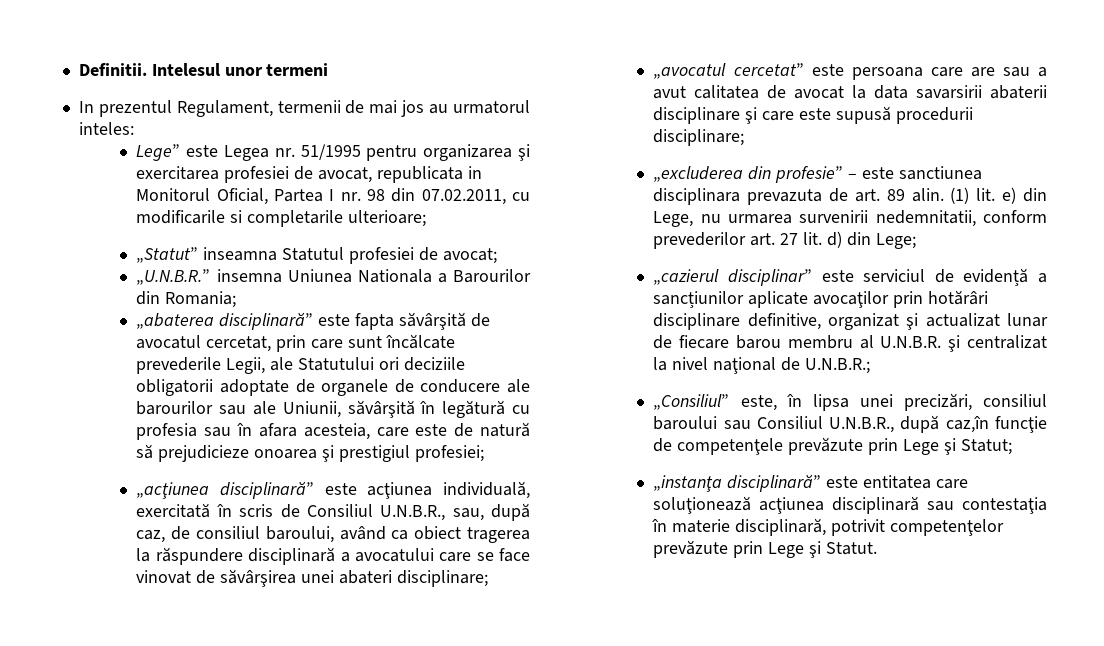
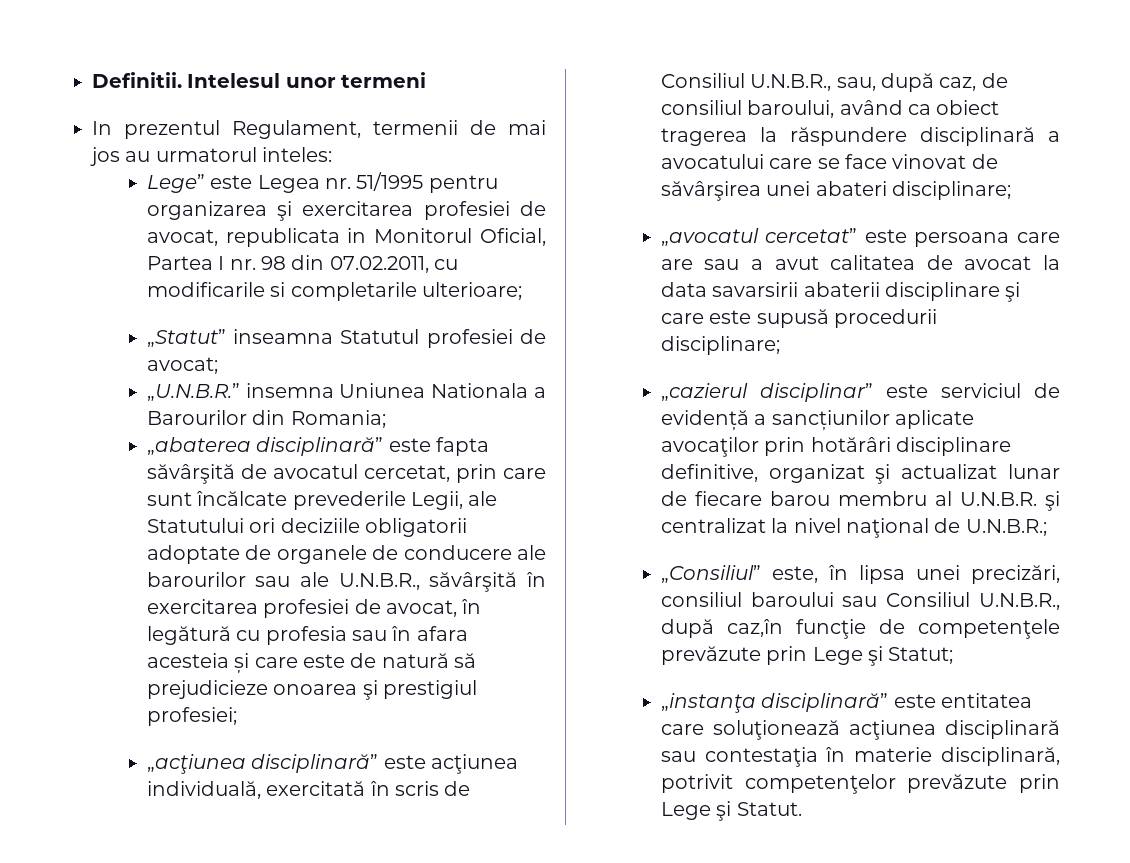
[282,401,341,418] Uniunii, -> [338,573,420,590] U.N.B.R.,
(436, 407) none -> [146,599,482,618] exercitarea profesiei de avocat, în
[303,423,370,440] acesteia, -> [146,653,250,674] acesteia și
[653,166,982,183] [653,187,1047,205] [653,210,1047,227] [653,231,916,249] // „excluderea din profesie” – este sanctiunea disciplinara prevazuta de art. 89 alin. (1) lit. e) din Lege, nu urmarea survenirii nedemnitatii, conform prevederilor art. 27 lit. d) din Lege; -> (780, 345) none

